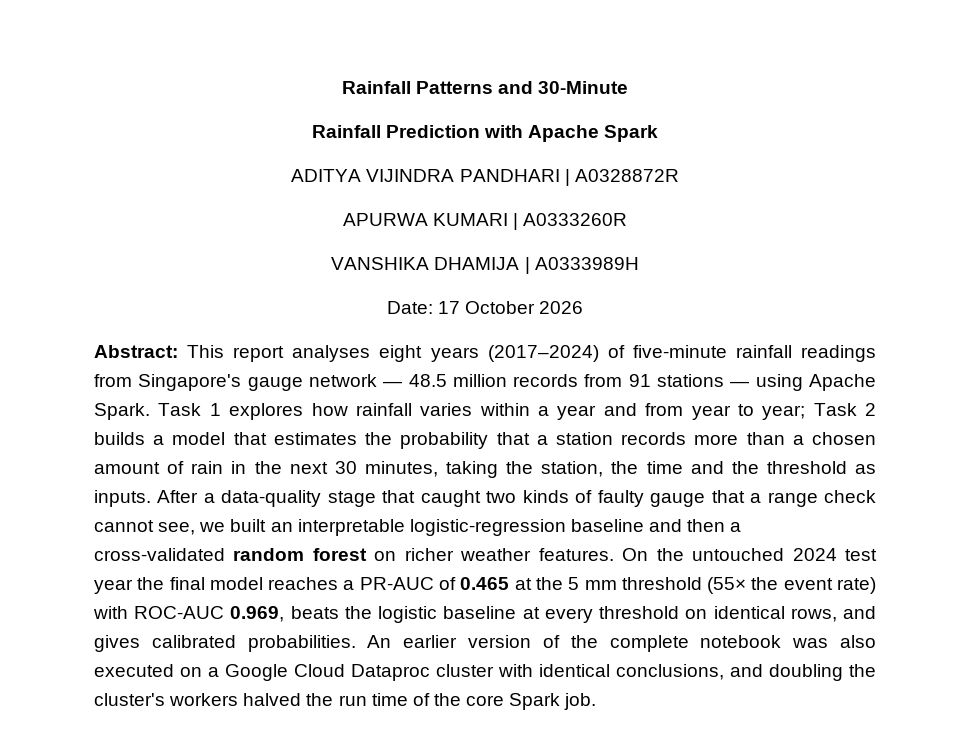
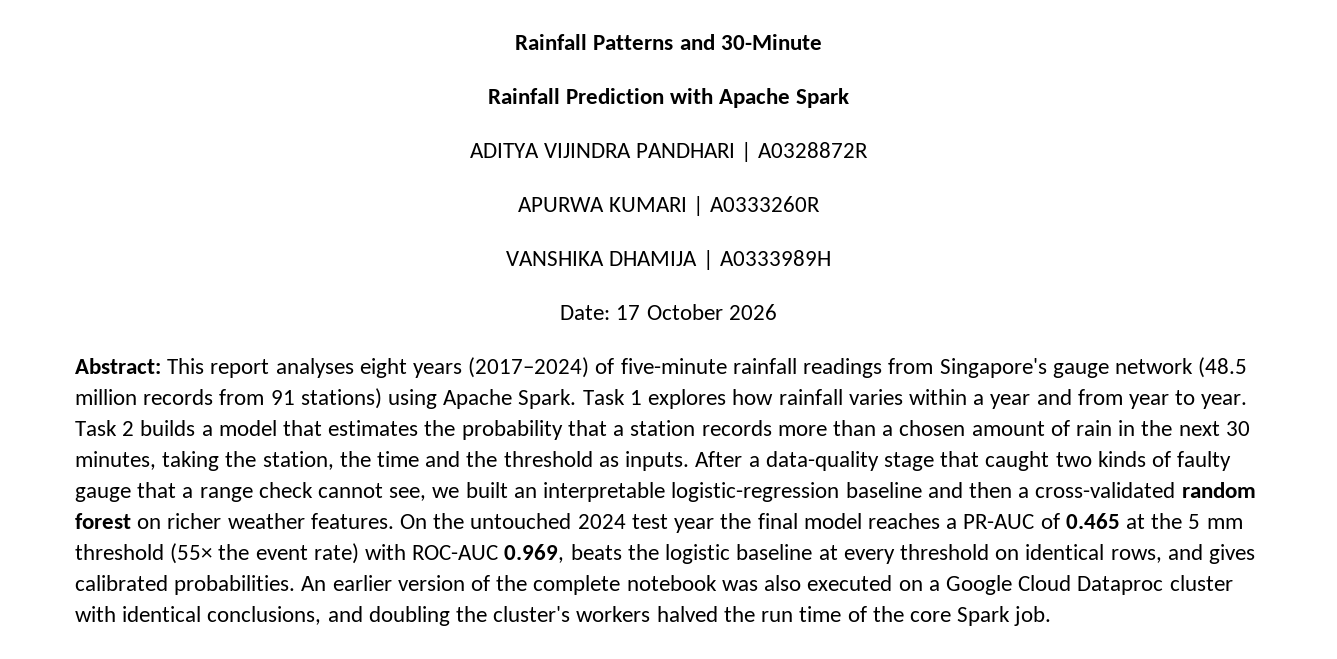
[383,374,447,387] — 48.5 -> [1198,357,1248,378] (48.5
[657,374,750,387] stations — -> [300,388,382,409] stations)
[762,405,806,420] year; -> [1201,394,1248,409] year.

